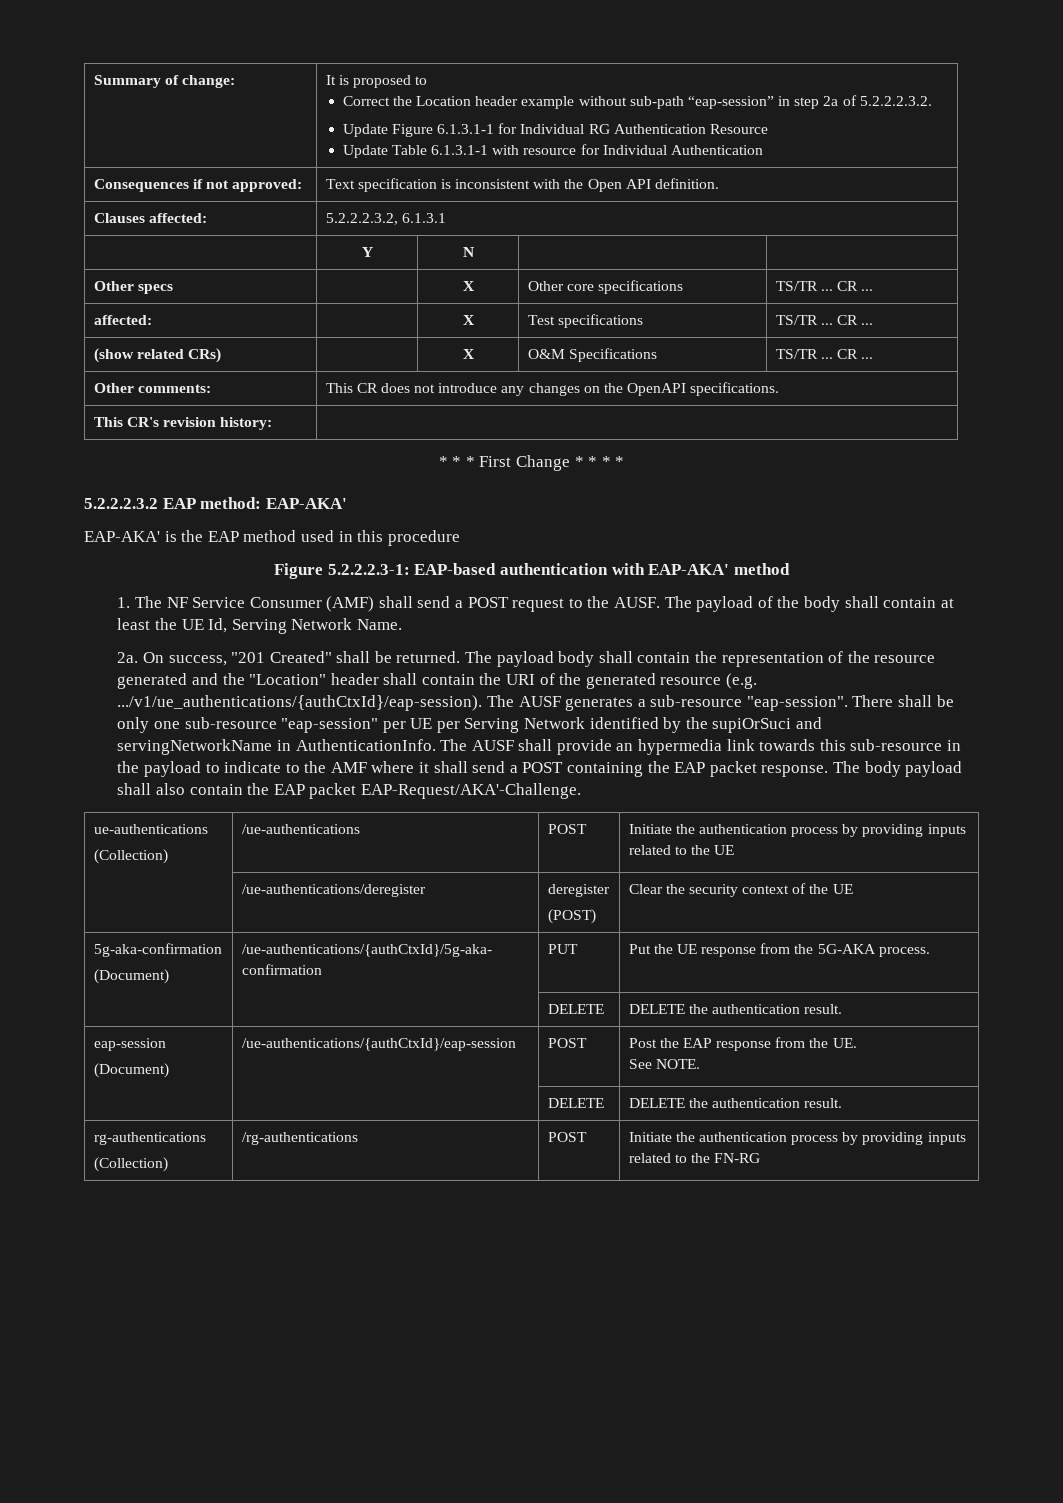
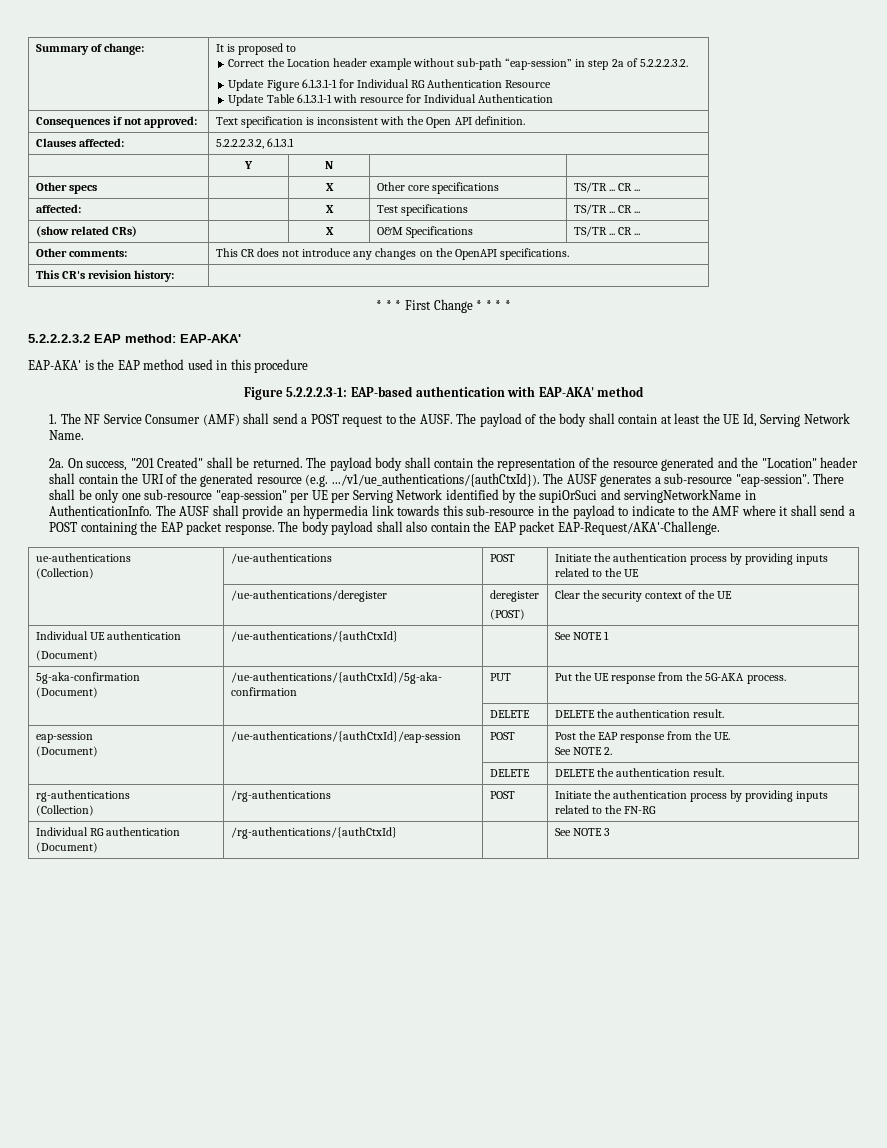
[117,695,483,711] .../v1/ue_authentications/{authCtxId}/eap-session). -> [331,473,540,487] .../v1/ue_authentications/{authCtxId}).
(853, 889) none -> [35,631,182,640] [35,650,98,661] [230,631,398,642] [554,631,610,640] // Individual UE authentication // (Document) | /ue-authentications/{authCtxId} | | See NOTE 1
[655,1059,700,1069] NOTE. -> [572,747,613,755] NOTE 2.
(761, 1158) none -> [35,827,181,836] [35,842,98,853] [230,827,397,839] [554,828,611,836] // Individual RG authentication (Document) | /rg-authentications/{authCtxId} | | See NOTE 3

